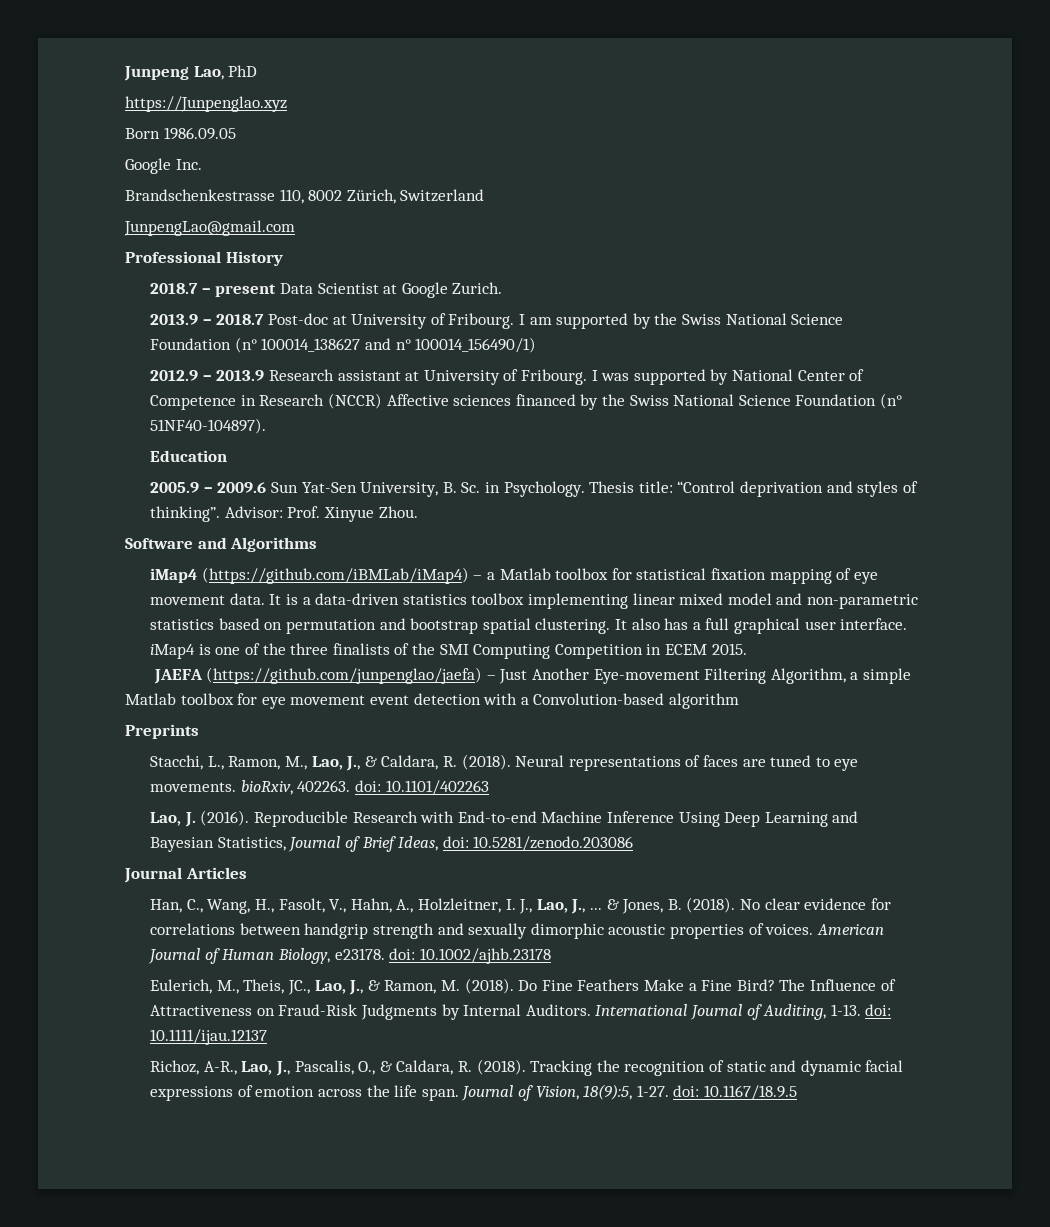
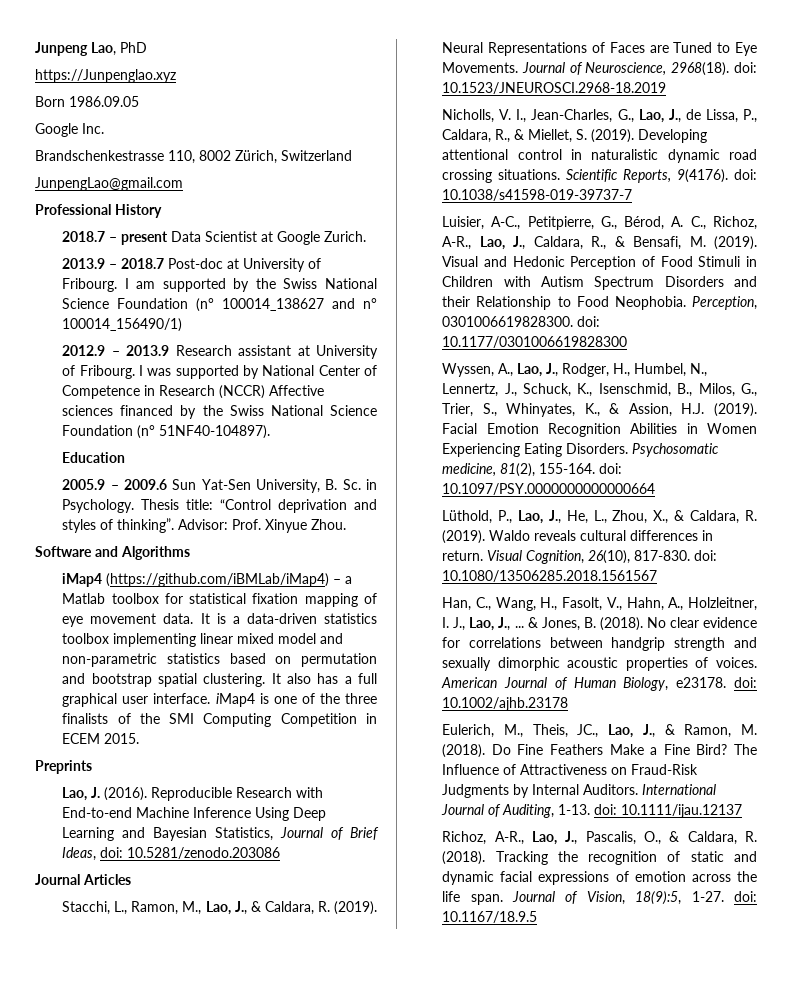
[153,667,911,684] [125,693,739,709] [125,724,199,739] [150,754,859,771] [150,780,489,795] JAEFA (https://github.com/junpenglao/jaefa) – Just Another Eye-movement Filtering Algorithm, a simple Matlab toolbox for eye movement event detection with a Convolution-based algorithm // Preprints // Stacchi, L., Ramon, M., Lao, J., & Caldara, R. (2018). Neural representations of faces are tuned to eye movements. bioRxiv, 402263. doi: 10.1101/402263 -> [35,760,92,774] Preprints
(247, 873) none -> [62,901,377,915] [442,42,757,56] [442,62,757,76] [442,82,667,94] [442,109,757,123] [442,129,708,143] [442,149,757,163] [442,169,757,183] [442,189,633,201] [442,216,757,230] [442,236,757,250] [442,256,757,270] [442,276,757,290] [442,296,757,310] [442,316,601,327] [442,336,628,348] [442,363,708,377] [442,383,757,397] [442,403,757,417] [442,423,757,437] [442,443,720,457] [442,463,623,477] [442,483,656,495] [442,510,757,524] [442,530,714,544] [442,550,718,564] [442,570,658,582] // Stacchi, L., Ramon, M., Lao, J., & Caldara, R. (2019). Neural Representations of Faces are Tuned to Eye Movements. Journal of Neuroscience, 2968(18). doi: 10.1523/JNEUROSCI.2968-18.2019 // Nicholls, V. I., Jean-Charles, G., Lao, J., de Lissa, P., Caldara, R., & Miellet, S. (2019). Developing attentional control in naturalistic dynamic road crossing situations. Scientific Reports, 9(4176). doi: 10.1038/s41598-019-39737-7 // Luisier, A-C., Petitpierre, G., Bérod, A. C., Richoz, A-R., Lao, J., Caldara, R., & Bensafi, M. (2019). Visual and Hedonic Perception of Food Stimuli in Children with Autism Spectrum Disorders and their Relationship to Food Neophobia. Perception, 0301006619828300. doi: 10.1177/0301006619828300 // Wyssen, A., Lao, J., Rodger, H., Humbel, N., Lennertz, J., Schuck, K., Isenschmid, B., Milos, G., Trier, S., Whinyates, K., & Assion, H.J. (2019). Facial Emotion Recognition Abilities in Women Experiencing Eating Disorders. Psychosomatic medicine, 81(2), 155-164. doi: 10.1097/PSY.0000000000000664 // Lüthold, P., Lao, J., He, L., Zhou, X., & Caldara, R. (2019). Waldo reveals cultural differences in return. Visual Cognition, 26(10), 817-830. doi: 10.1080/13506285.2018.1561567

